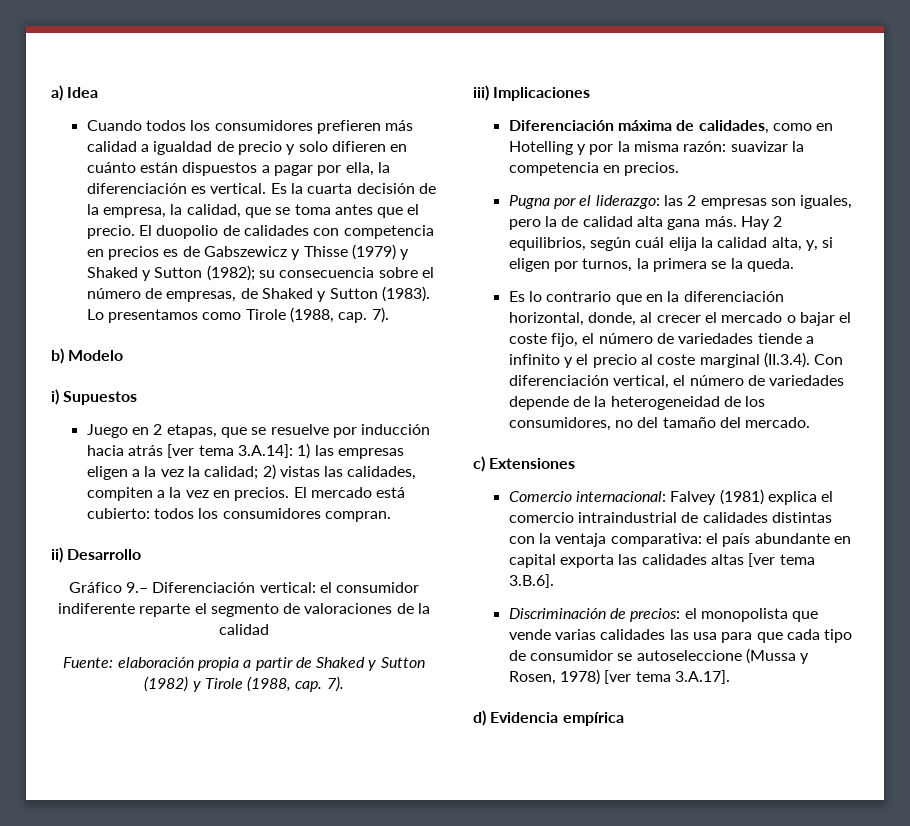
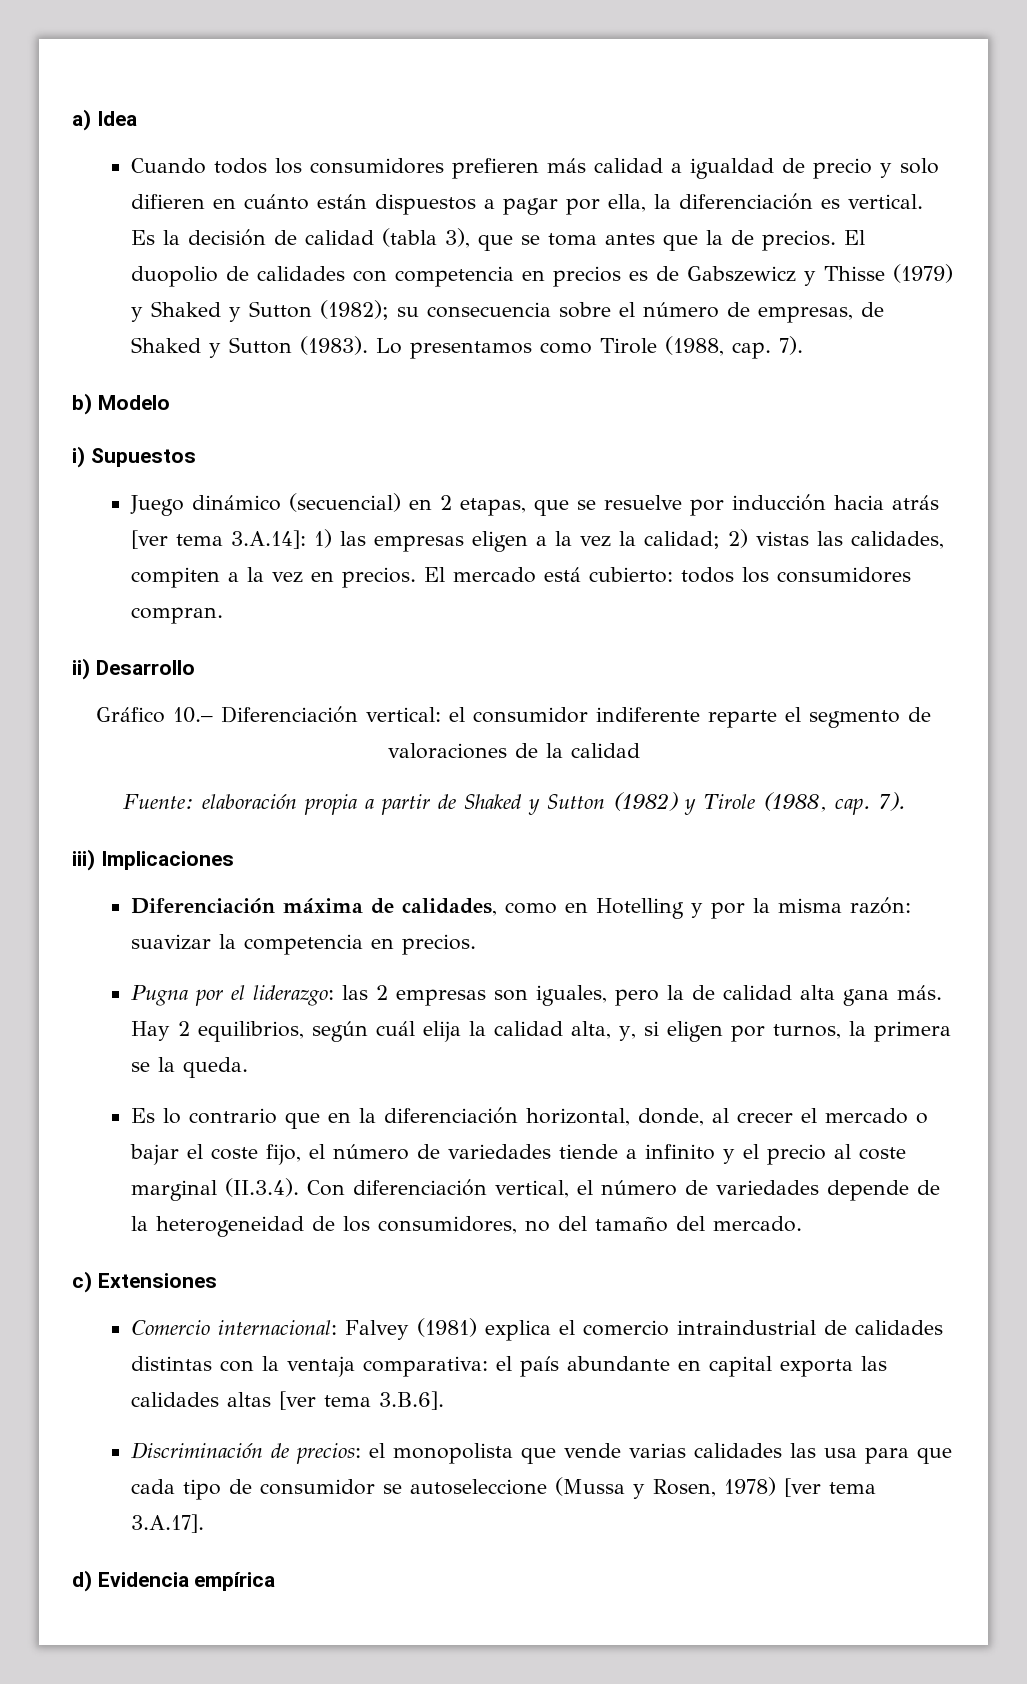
[307,183,353,194] cuarta -> (181, 237) none
[86,204,241,218] la empresa, la calidad, -> [305,228,471,248] calidad (tabla 3),
[407,204,420,215] [86,225,135,239] el precio. -> [706,230,837,251] la de precios.
(128, 431) none -> [192,493,402,512] dinámico (secuencial)
[126,582,149,593] 9.– -> [173,707,213,723] 10.–

